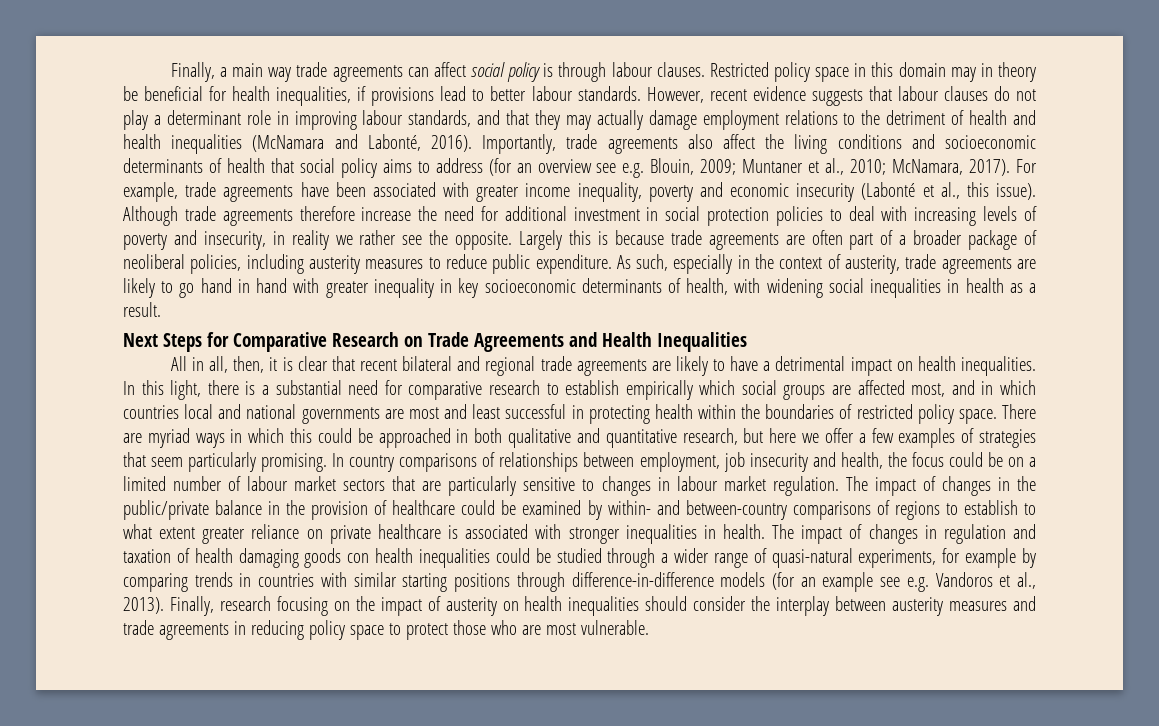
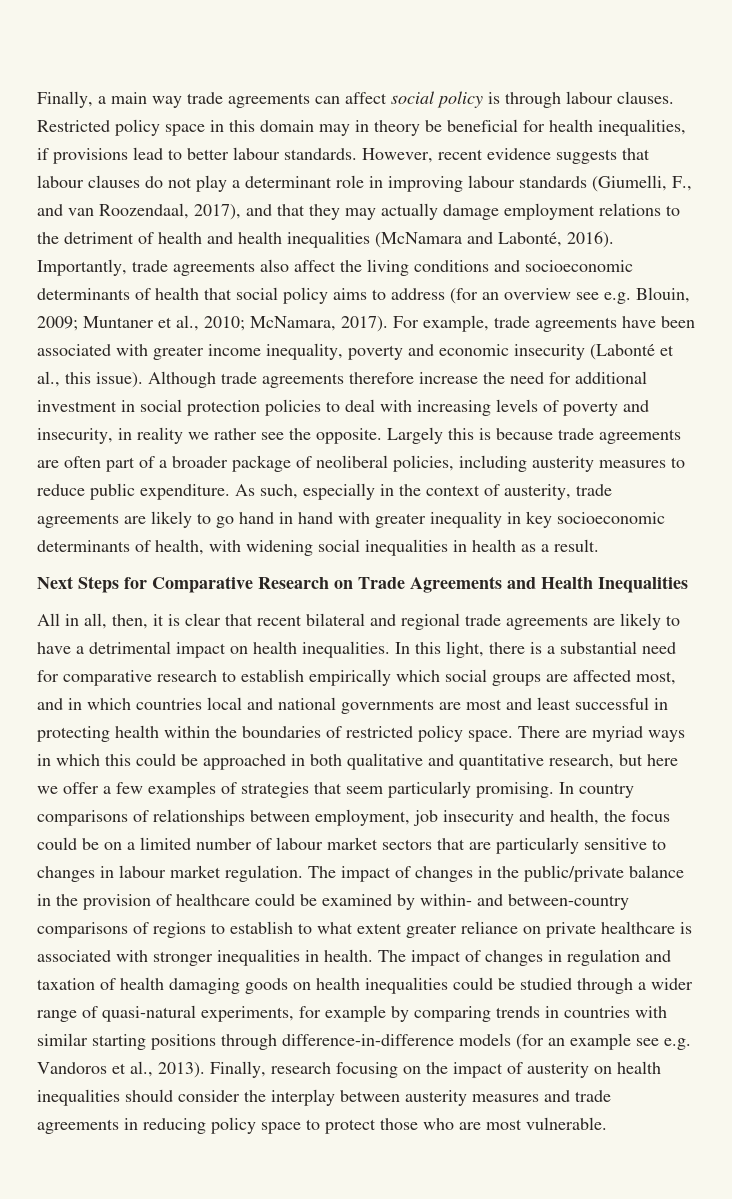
[408,110,472,127] standards, -> [519,175,692,192] [37,203,241,220] standards (Giumelli, F., and van Roozendaal, 2017),
[347,553,370,563] con -> [293,982,311,990] on

